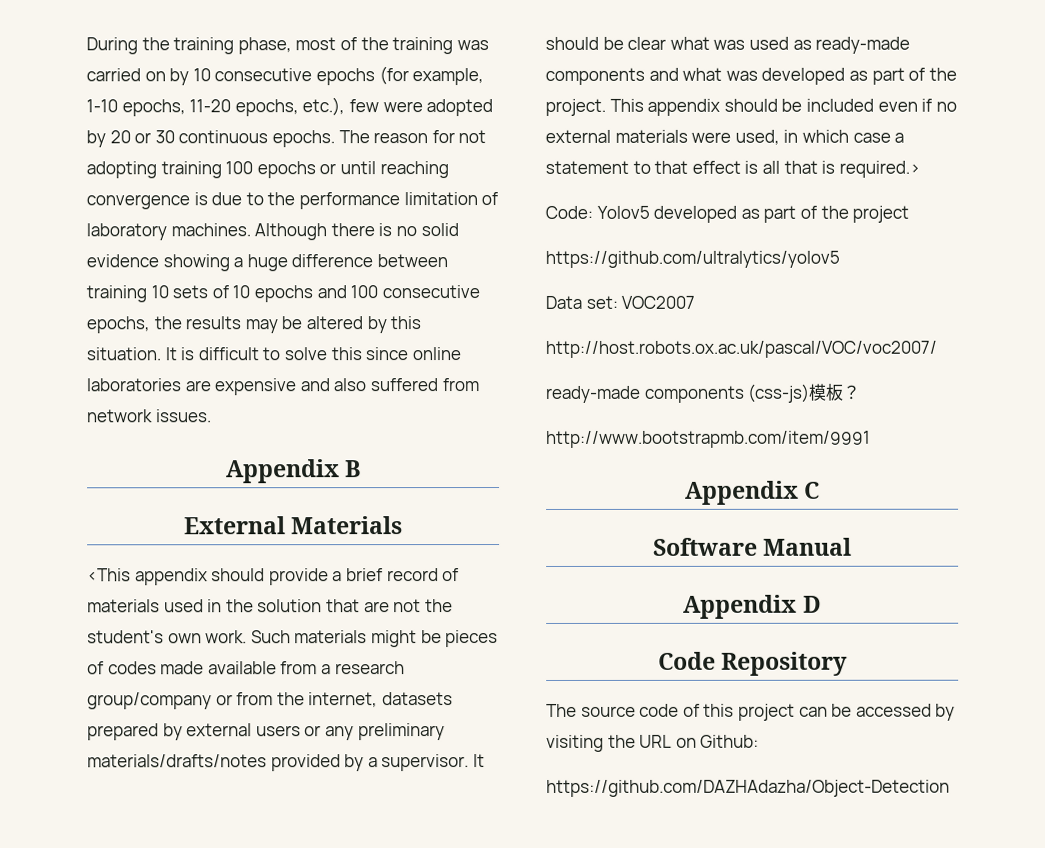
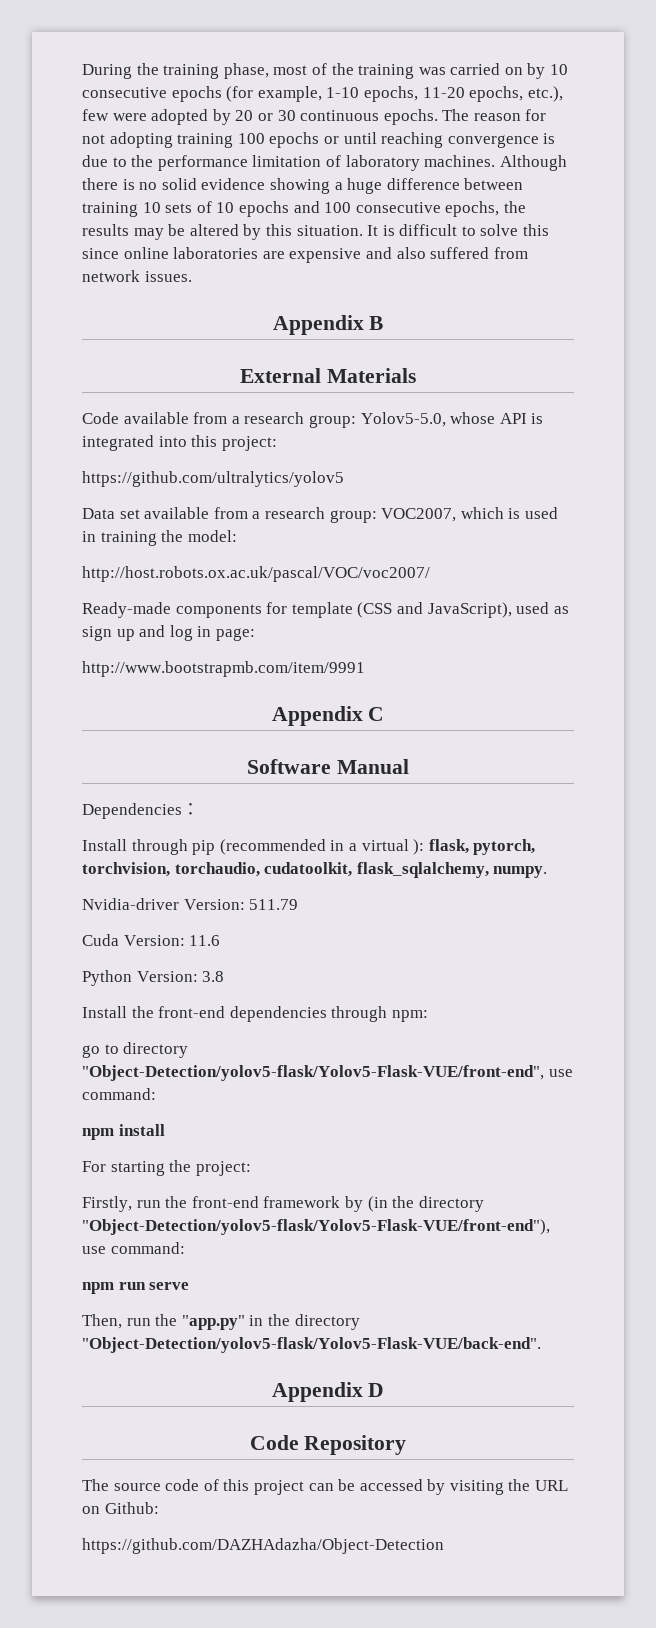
[87,568,460,586] [87,599,453,613] [87,630,499,648] [87,661,405,675] [87,692,453,710] [87,723,445,741] [87,754,485,772] [545,36,911,54] [545,67,957,85] [545,98,957,116] [545,129,905,145] [545,160,920,178] [545,205,910,223] [545,250,840,268] [545,295,696,309] [545,340,937,358] [545,383,861,403] <This appendix should provide a brief record of materials used in the solution that are not the student's own work. Such materials might be pieces of codes made available from a research group/company or from the internet, datasets prepared by external users or any preliminary materials/drafts/notes provided by a supervisor. It should be clear what was used as ready-made components and what was developed as part of the project. This appendix should be included even if no external materials were used, in which case a statement to that effect is all that is required.> // Code: Yolov5 developed as part of the project // https://github.com/ultralytics/yolov5 // Data set: VOC2007 // http://host.robots.ox.ac.uk/pascal/VOC/voc2007/ // ready-made components (css-js)模板？ -> [82,412,544,428] [82,435,277,451] [82,471,344,487] [82,507,558,523] [82,530,237,546] [82,566,430,582] [82,602,569,618] [82,625,255,641] Code available from a research group: Yolov5-5.0, whose API is integrated into this project: // https://github.com/ultralytics/yolov5 // Data set available from a research group: VOC2007, which is used in training the model: // http://host.robots.ox.ac.uk/pascal/VOC/voc2007/ // Ready-made components for template (CSS and JavaScript), used as sign up and log in page:
(853, 546) none -> [82,803,199,819] [82,839,536,855] [82,862,548,878] [82,898,299,910] [82,934,221,946] [82,970,225,986] [82,1006,428,1022] [82,1042,189,1058] [82,1065,573,1081] [82,1088,156,1100] [82,1124,165,1140] [82,1160,251,1176] [82,1196,484,1212] [82,1219,550,1235] [82,1242,185,1254] [82,1282,190,1294] [82,1314,360,1330] [82,1337,541,1353] // Dependencies： // Install through pip (recommended in a virtual ): flask, pytorch, torchvision, torchaudio, cudatoolkit, flask_sqlalchemy, numpy. // Nvidia-driver Version: 511.79 // Cuda Version: 11.6 // Python Version: 3.8 // Install the front-end dependencies through npm: // go to directory "Object-Detection/yolov5-flask/Yolov5-Flask-VUE/front-end", use command: // npm install // For starting the project: // Firstly, run the front-end framework by (in the directory "Object-Detection/yolov5-flask/Yolov5-Flask-VUE/front-end"), use command: // npm run serve // Then, run the "app.py" in the directory "Object-Detection/yolov5-flask/Yolov5-Flask-VUE/back-end".

